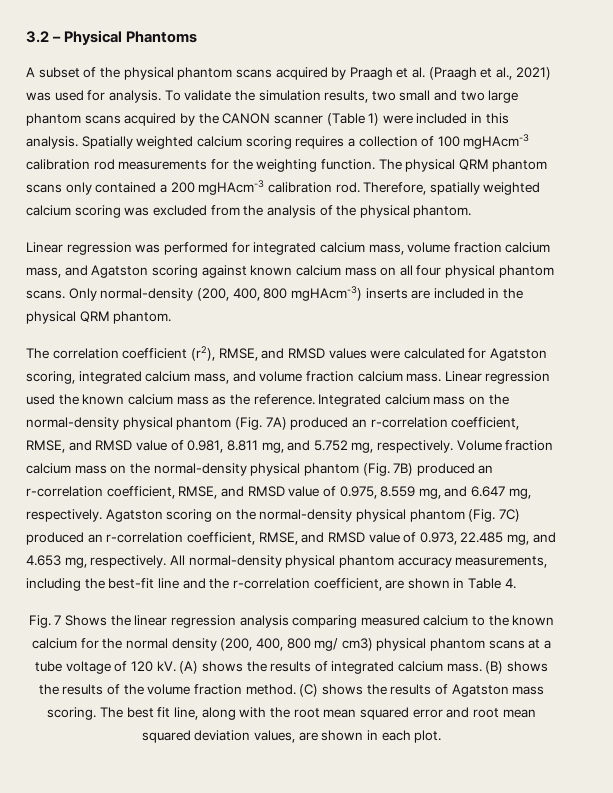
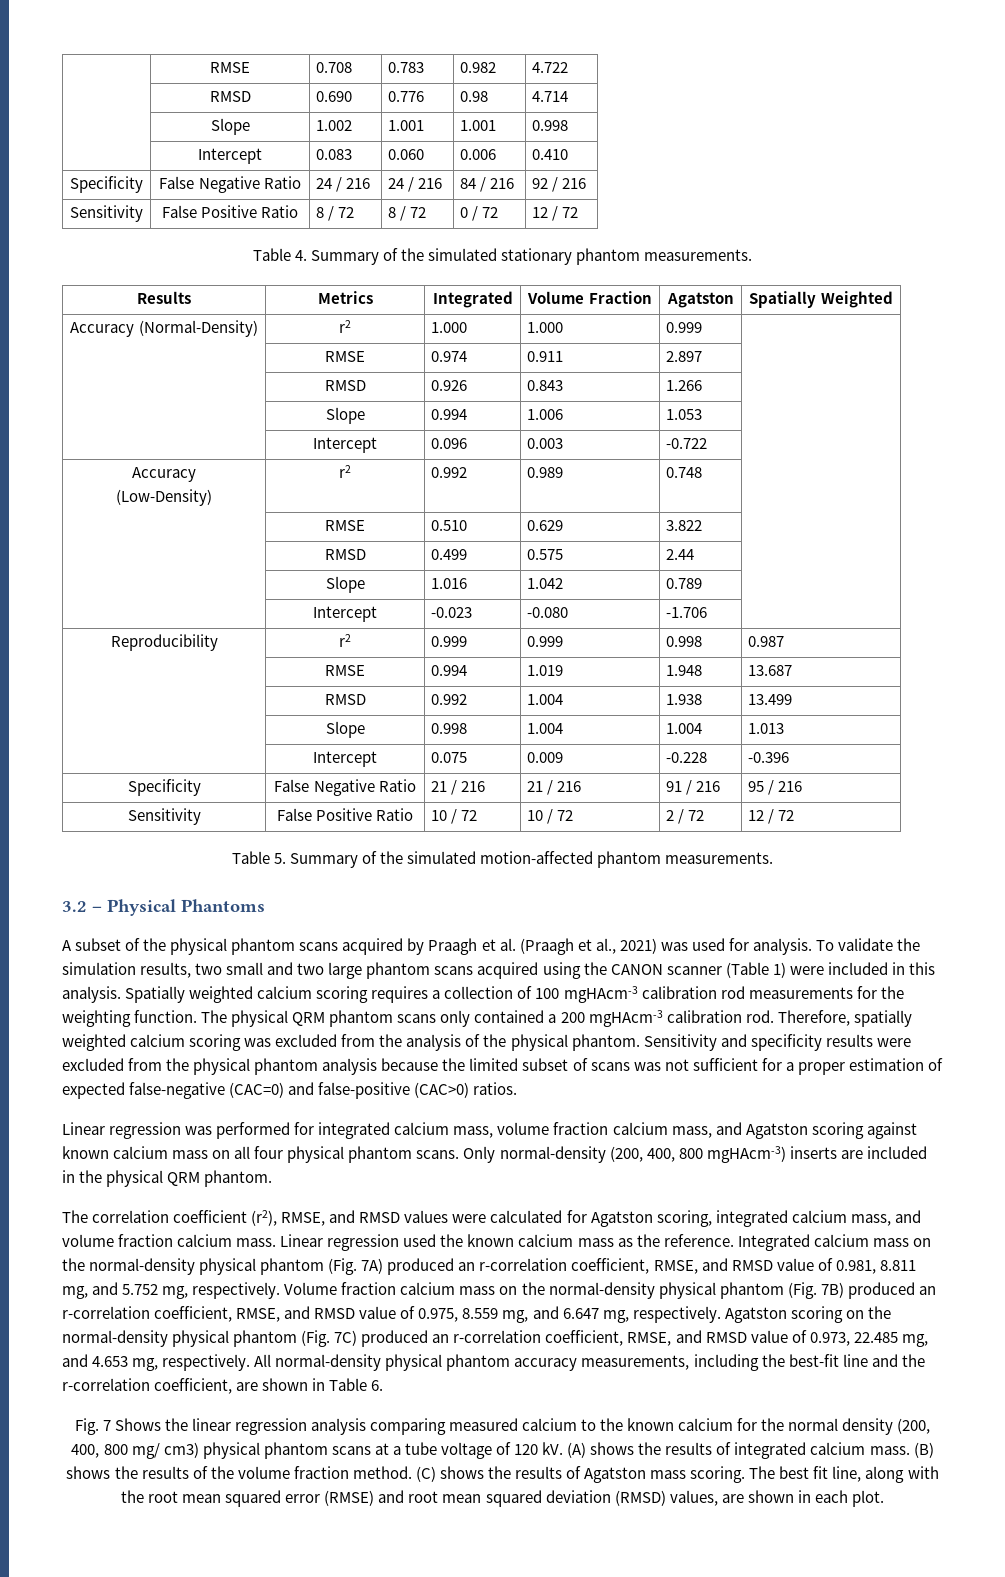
(26, 37) none -> [209,62,250,73] [316,62,353,73] [388,62,425,73] [460,62,497,73] [532,62,569,73] [209,91,251,102] [316,91,353,102] [388,91,425,102] [460,91,489,102] [532,91,569,102] [210,118,250,135] [316,120,353,131] [388,120,425,131] [460,120,497,131] [532,120,569,131] [197,148,262,164] [316,149,353,160] [388,149,425,160] [460,149,497,160] [532,149,569,160] [70,176,143,193] [159,176,301,193] [316,177,371,192] [388,177,443,192] [460,177,515,192] [532,177,587,192] [70,205,143,222] [161,205,299,218] [316,206,355,221] [388,206,427,221] [460,206,499,221] [532,206,579,221] [252,248,753,265] [137,291,191,304] [317,291,373,304] [432,291,513,308] [527,291,652,304] [666,292,734,308] [749,291,893,308] [70,320,258,337] [339,320,351,333] [431,322,468,333] [527,322,564,333] [666,322,703,333] [325,351,365,362] [431,351,468,362] [527,351,564,362] [666,351,703,362] [324,380,366,391] [431,380,468,391] [527,380,564,391] [666,380,703,391] [325,407,365,424] [431,409,468,420] [527,409,564,420] [666,409,703,420] [313,437,377,453] [431,438,468,449] [527,438,564,449] [666,438,708,449] [132,467,196,482] [116,489,212,506] [339,465,351,478] [431,467,468,478] [527,467,564,478] [666,467,703,478] [325,520,365,531] [431,520,468,531] [527,520,564,531] [666,520,703,531] [324,549,366,560] [431,549,468,560] [527,549,564,560] [666,549,695,560] [325,576,365,593] [431,578,468,589] [527,578,564,589] [666,578,703,589] [313,606,377,622] [431,607,473,618] [527,607,569,618] [666,607,708,618] [110,634,218,651] [339,634,351,647] [431,636,468,647] [527,636,564,647] [666,636,703,647] [748,636,785,647] [325,665,365,676] [431,665,468,676] [527,665,564,676] [666,665,703,676] [748,665,793,676] [324,694,366,705] [431,694,468,705] [527,694,564,705] [666,694,703,705] [748,694,793,705] [325,721,365,738] [431,723,468,734] [527,723,564,734] [666,723,703,734] [748,723,785,734] [313,751,377,767] [431,752,468,763] [527,752,564,763] [666,752,708,763] [748,752,790,763] [127,779,201,796] [274,779,416,796] [431,780,486,795] [527,780,582,795] [666,780,721,795] [748,780,803,795] [127,808,201,825] [276,808,414,821] [431,809,478,824] [527,809,574,824] [666,809,705,824] [748,809,795,824] [231,851,774,868] | RMSE | 0.708 | 0.783 | 0.982 | 4.722 // | RMSD | 0.690 | 0.776 | 0.98 | 4.714 // | Slope | 1.002 | 1.001 | 1.001 | 0.998 // | Intercept | 0.083 | 0.060 | 0.006 | 0.410 // Specificity | False Negative Ratio | 24 / 216 | 24 / 216 | 84 / 216 | 92 / 216 // Sensitivity | False Positive Ratio | 8 / 72 | 8 / 72 | 0 / 72 | 12 / 72 // Table 4. Summary of the simulated stationary phantom measurements. // Results | Metrics | Integrated | Volume Fraction | Agatston | Spatially Weighted // Accuracy (Normal-Density) | r2 | 1.000 | 1.000 | 0.999 | // | RMSE | 0.974 | 0.911 | 2.897 | // | RMSD | 0.926 | 0.843 | 1.266 | // | Slope | 0.994 | 1.006 | 1.053 | // | Intercept | 0.096 | 0.003 | -0.722 | // Accuracy // (Low-Density) | r2 | 0.992 | 0.989 | 0.748 | // | RMSE | 0.510 | 0.629 | 3.822 | // | RMSD | 0.499 | 0.575 | 2.44 | // | Slope | 1.016 | 1.042 | 0.789 | // | Intercept | -0.023 | -0.080 | -1.706 | // Reproducibility | r2 | 0.999 | 0.999 | 0.998 | 0.987 // | RMSE | 0.994 | 1.019 | 1.948 | 13.687 // | RMSD | 0.992 | 1.004 | 1.938 | 13.499 // | Slope | 0.998 | 1.004 | 1.004 | 1.013 // | Intercept | 0.075 | 0.009 | -0.228 | -0.396 // Specificity | False Negative Ratio | 21 / 216 | 21 / 216 | 91 / 216 | 95 / 216 // Sensitivity | False Positive Ratio | 10 / 72 | 10 / 72 | 2 / 72 | 12 / 72 // Table 5. Summary of the simulated motion-affected phantom measurements. //
[179,113,195,126] by -> [542,962,581,979] using
(472, 211) none -> [643,1034,911,1051] [62,1058,943,1075] [62,1082,518,1099] Sensitivity and specificity results were excluded from the physical phantom analysis because the limited subset of scans was not sufficient for a proper estimation of expected false-negative (CAC=0) and false-positive (CAC>0) ratios.
[504,578,516,589] 4. -> [371,1380,384,1391] 6.
(443, 713) none -> [324,1490,375,1506] (RMSE)
(251, 735) none -> [614,1490,666,1506] (RMSD)

